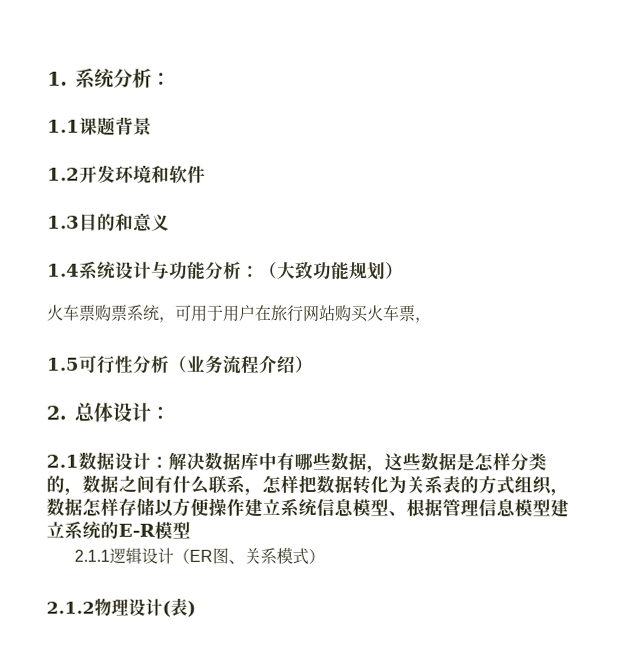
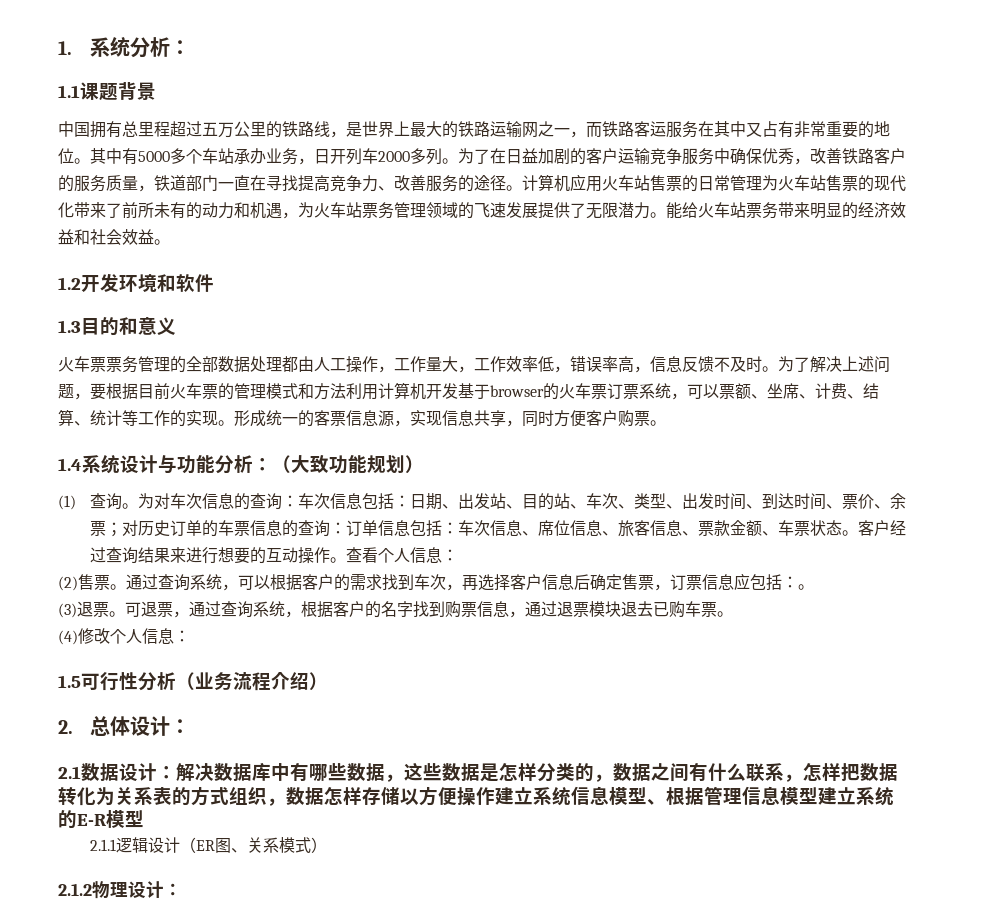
(152, 126) none -> [58,121,890,138] [58,148,906,165] [58,174,906,192] [58,202,906,219] [58,229,170,245] // 中国拥有总里程超过五万公里的铁路线，是世界上最大的铁路运输网之一，而铁路客运服务在其中又占有非常重要的地位。其中有5000多个车站承办业务，日开列车2000多列。为了在日益加剧的客户运输竞争服务中确保优秀，改善铁路客户的服务质量，铁道部门一直在寻找提高竞争力、改善服务的途径。计算机应用火车站售票的日常管理为火车站售票的现代化带来了前所未有的动力和机遇，为火车站票务管理领域的飞速发展提供了无限潜力。能给火车站票务带来明显的经济效益和社会效益。
(170, 222) none -> [58,356,890,373] [58,382,879,400] [58,409,666,427] // 火车票票务管理的全部数据处理都由人工操作，工作量大，工作效率低，错误率高，信息反馈不及时。为了解决上述问题，要根据目前火车票的管理模式和方法利用计算机开发基于browser的火车票订票系统，可以票额、坐席、计费、结算、统计等工作的实现。形成统一的客票信息源，实现信息共享，同时方便客户购票。
[47,304,432,324] 火车票购票系统，可用于用户在旅行网站购买火车票， -> [58,493,906,510] [89,520,906,537] [89,547,458,564] [58,573,814,591] [58,601,733,618] [58,628,190,645] (1)查询。为对车次信息的查询：车次信息包括：日期、出发站、目的站、车次、类型、出发时间、到达时间、票价、余票；对历史订单的车票信息的查询：订单信息包括：车次信息、席位信息、旅客信息、票款金额、车票状态。客户经过查询结果来进行想要的互动操作。查看个人信息： // (2)售票。通过查询系统，可以根据客户的需求找到车次，再选择客户信息后确定售票，订票信息应包括：。 // (3)退票。可退票，通过查询系统，根据客户的名字找到购票信息，通过退票模块退去已购车票。 // (4)修改个人信息：
[162,597,196,617] (表) -> [164,883,182,896] ：

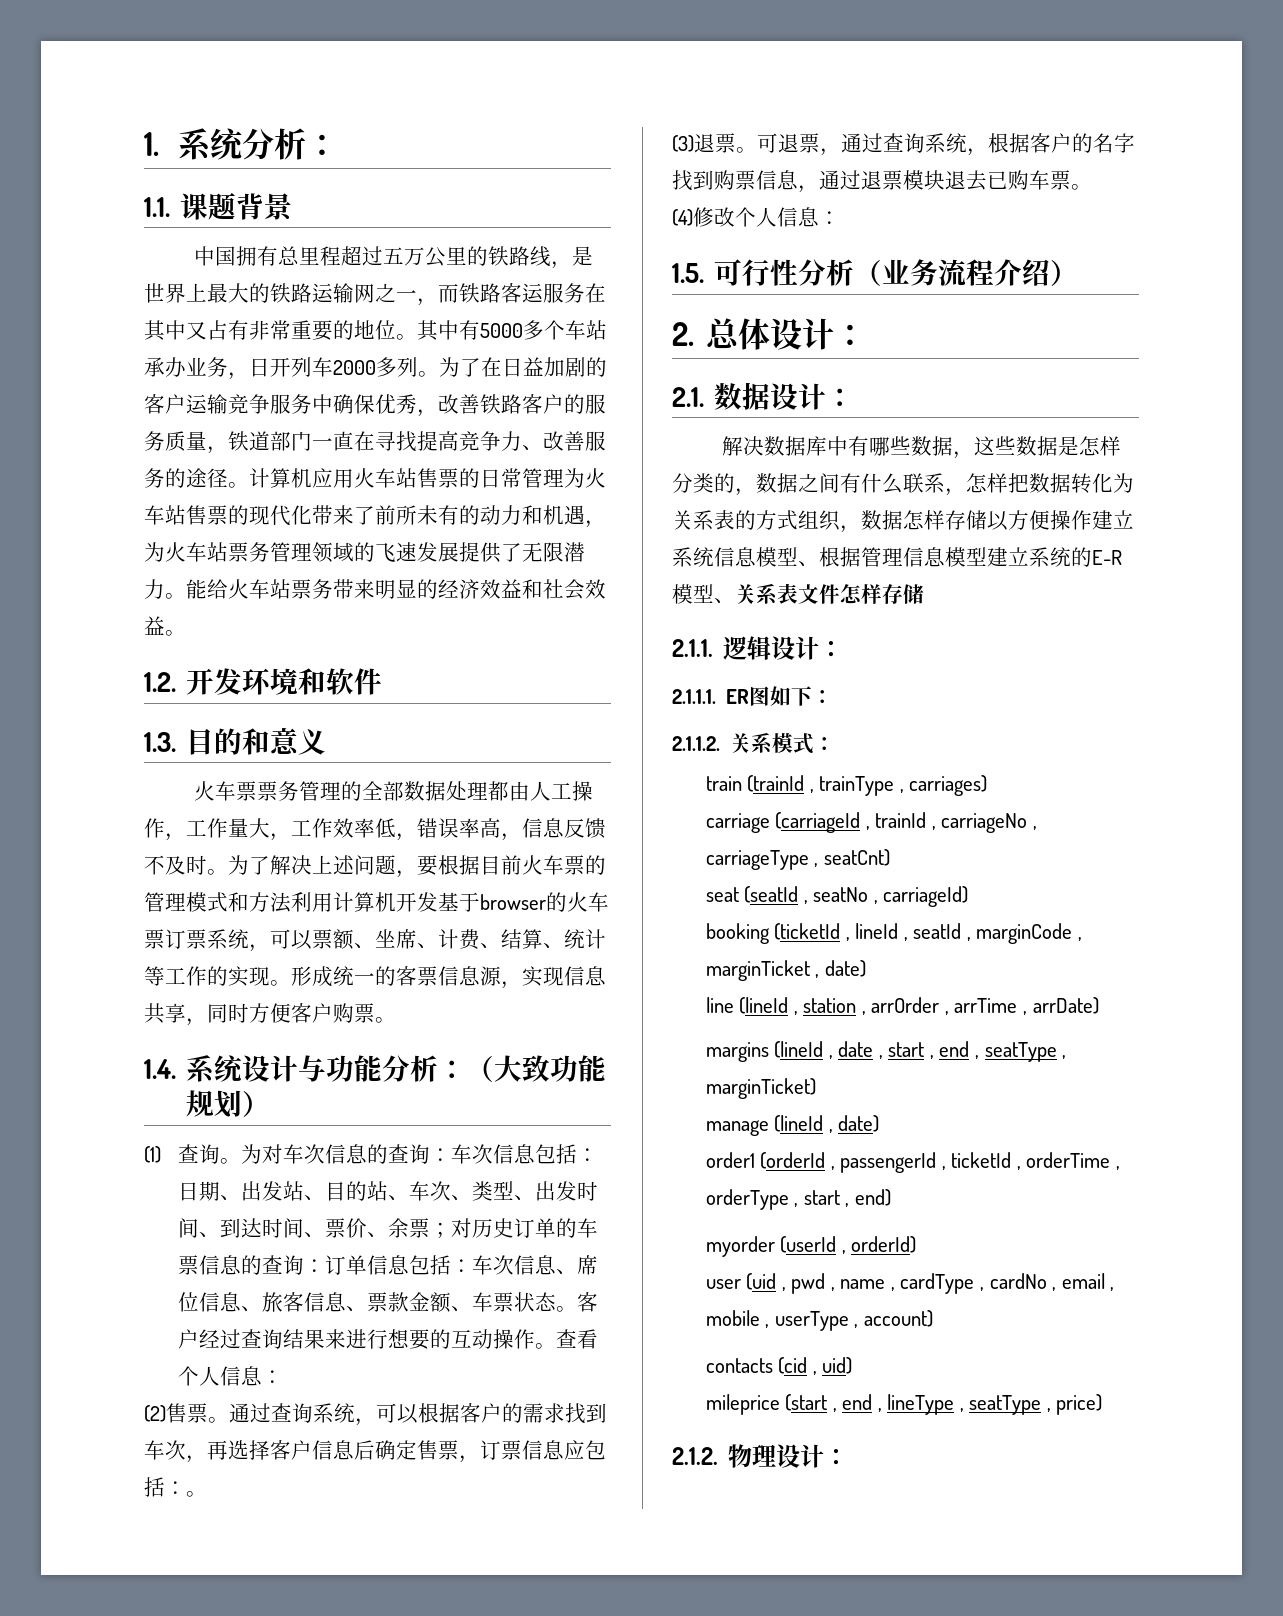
[58,85,80,98] 1.1 -> [144,197,170,217] 1.1.
[58,277,81,290] 1.2 -> [144,672,176,692] 1.2.
[58,320,81,333] 1.3 -> [144,732,176,752] 1.3.
[58,458,82,471] 1.4 -> [144,1059,176,1079] 1.4.
[58,675,81,688] 1.5 -> [672,263,704,283] 1.5.
[58,766,81,779] 2.1 -> [672,387,704,407] 2.1.
(176, 772) none -> (855, 397) //
[89,837,327,853] [58,883,92,896] // 2.1.1逻辑设计（ER图、关系模式） // 2.1.2 -> [714,583,924,605] [672,636,844,660] [672,686,834,706] [672,732,836,754] [705,775,988,796] [705,812,1037,833] [705,849,890,870] [705,886,969,907] [705,923,1083,944] [705,960,866,981] [705,997,1099,1015] [705,1041,1067,1062] [705,1078,816,1099] [705,1115,880,1136] [705,1152,1120,1173] [705,1189,891,1210] [705,1236,917,1257] [705,1273,1115,1294] [705,1310,933,1331] [705,1357,853,1375] [705,1394,1103,1415] [672,1447,718,1465] 、关系表文件怎样存储 // 2.1.1.逻辑设计： // 2.1.1.1. ER图如下： // 2.1.1.2.关系模式： // train (trainId , trainType , carriages) // carriage (carriageId , trainId , carriageNo , carriageType , seatCnt) // seat (seatId , seatNo , carriageId) // booking (ticketId , lineId , seatId , marginCode , marginTicket , date) // line (lineId , station , arrOrder , arrTime , arrDate) // margins (lineId , date , start , end , seatType , marginTicket) // manage (lineId , date) // order1 (orderId , passengerId , ticketId , orderTime , orderType , start , end) // myorder (userId , orderId) // user (uid , pwd , name , cardType , cardNo , email , mobile , userType , account) // contacts (cid , uid) // mileprice (start , end , lineType , seatType , price) // 2.1.2.

